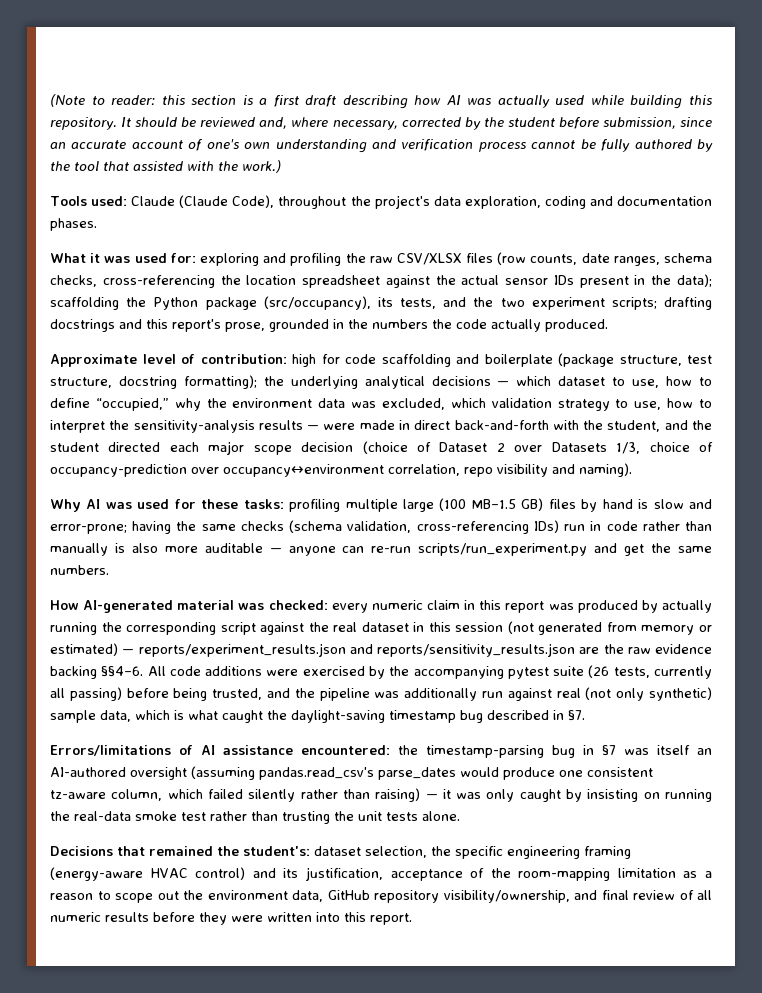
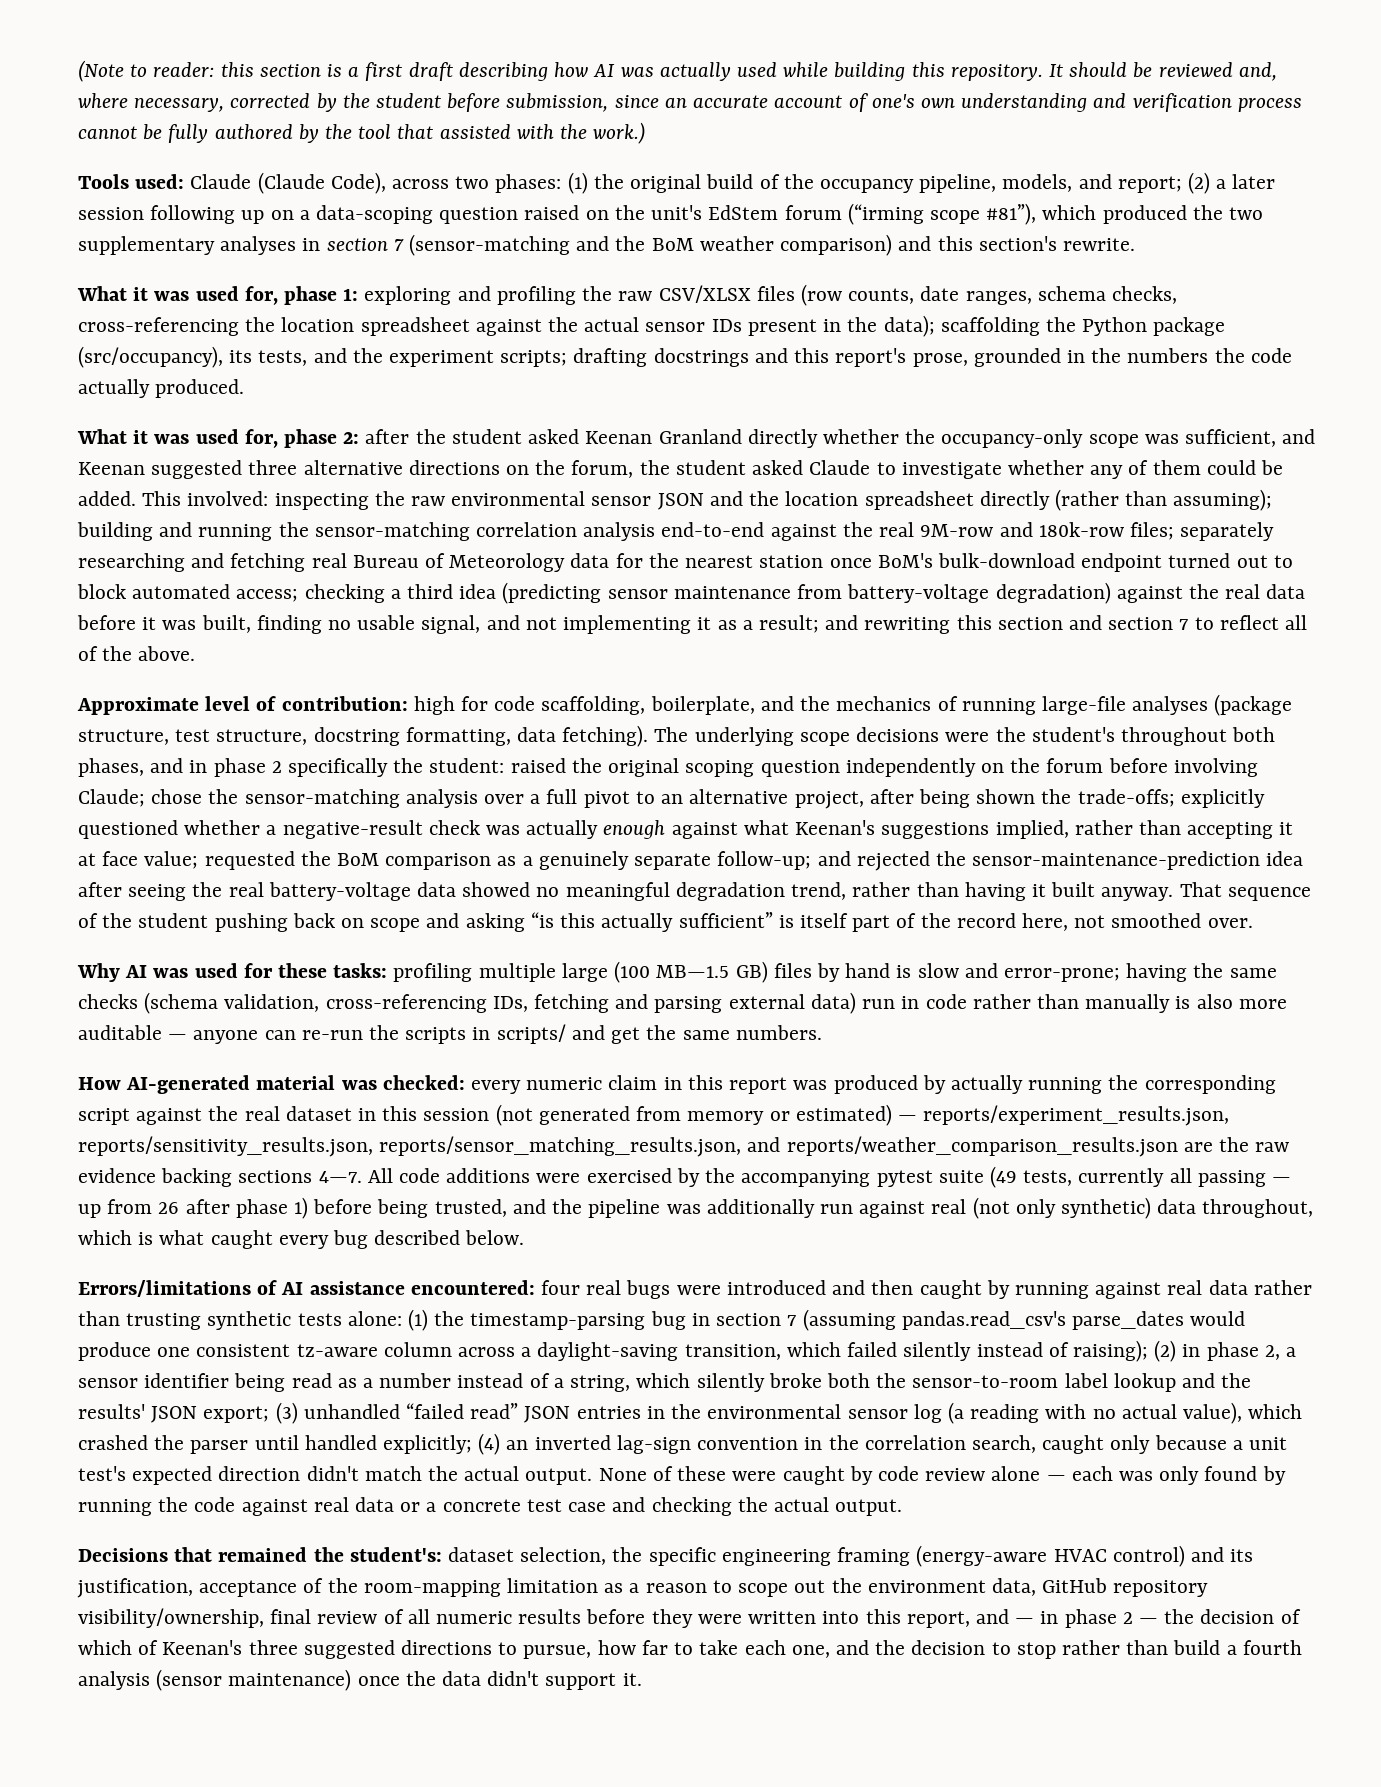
[278,195,712,209] [50,218,97,231] [50,253,196,263] throughout the project's data exploration, coding and documentation phases. // What it was used for: -> [392,172,1276,194] [78,203,1263,225] [78,234,1135,256] [77,286,359,305] across two phases: (1) the original build of the occupancy pipeline, models, and report; (2) a later session following up on a data-scoping question raised on the unit's EdStem forum (“irming scope #81”), which produced the two supplementary analyses in section 7 (sensor-matching and the BoM weather comparison) and this section's rewrite. // What it was used for, phase 1:
[500,298,525,307] two -> (383, 355) none
(608, 325) none -> [77,429,1316,448] [78,460,1283,479] [78,489,1273,511] [77,522,1275,541] [78,553,1293,572] [77,582,1306,604] [77,615,1308,634] [78,646,196,661] // What it was used for, phase 2: after the student asked Keenan Granland directly whether the occupancy-only scope was sufficient, and Keenan suggested three alternative directions on the forum, the student asked Claude to investigate whether any of them could be added. This involved: inspecting the raw environmental sensor JSON and the location spreadsheet directly (rather than assuming); building and running the sensor-matching correlation analysis end-to-end against the real 9M-row and 180k-row files; separately researching and fetching real Bureau of Meteorology data for the nearest station once BoM's bulk-download endpoint turned out to block automated access; checking a third idea (predicting sensor maintenance from battery-voltage degradation) against the real data before it was built, finding no usable signal, and not implementing it as a result; and rewriting this section and section 7 to reflect all of the above.
[381,354,553,367] scaffolding and boilerplate -> [541,696,1209,715] scaffolding, boilerplate, and the mechanics of running large-file analyses
[183,375,712,389] [50,398,712,411] [50,420,713,433] [50,441,714,455] [50,463,632,477] formatting); the underlying analytical decisions — which dataset to use, how to define “occupied,” why the environment data was excluded, which validation strategy to use, how to interpret the sensitivity-analysis results — were made in direct back-and-forth with the student, and the student directed each major scope decision (choice of Dataset 2 over Datasets 1/3, choice of occupancy-prediction over occupancy↔environment correlation, repo visibility and naming). -> [405,725,1276,747] [78,758,1258,777] [78,789,1265,809] [78,820,1294,839] [78,851,1304,871] [78,882,1311,901] [78,912,1253,932] formatting, data fetching). The underlying scope decisions were the student's throughout both phases, and in phase 2 specifically the student: raised the original scoping question independently on the forum before involving Claude; chose the sensor-matching analysis over a full pivot to an alternative project, after being shown the trade-offs; explicitly questioned whether a negative-result check was actually enough against what Keenan's suggestions implied, rather than accepting it at face value; requested the BoM comparison as a genuinely separate follow-up; and rejected the sensor-maintenance-prediction idea after seeing the real battery-voltage data showed no meaningful degradation trend, rather than having it built anyway. That sequence of the student pushing back on scope and asking “is this actually sufficient” is itself part of the record here, not smoothed over.
[471,499,516,509] MB–1.5 -> [656,965,730,978] MB—1.5
[533,520,559,533] IDs) -> [492,992,856,1014] IDs, fetching and parsing external data)
[418,543,588,556] scripts/run_experiment.py -> [369,1024,566,1044] the scripts in scripts/
[138,643,575,657] reports/experiment_results.json and reports/sensitivity_results.json -> [923,1105,1230,1126] [78,1136,1178,1157] reports/experiment_results.json, reports/sensitivity_results.json, reports/sensor_matching_results.json, and reports/weather_comparison_results.json
[101,666,144,677] §§4–6. -> [238,1170,362,1183] sections 4—7.
[588,665,610,678] (26 -> [989,1166,1017,1188] (49
[69,687,122,701] passing) -> [1197,1170,1291,1187] [78,1197,309,1219] passing — up from 26 after phase 1)
[50,710,131,723] sample data, -> [1157,1199,1314,1218] data throughout,
[267,710,585,723] the daylight-saving timestamp bug described in §7. -> [278,1230,525,1249] every bug described below.
[398,745,712,758] [50,767,187,780] the timestamp-parsing bug in §7 was itself an AI-authored oversight -> [541,1280,1312,1299] [78,1309,797,1331] four real bugs were introduced and then caught by running against real data rather than trusting synthetic tests alone: (1) the timestamp-parsing bug in section 7
[111,788,712,802] [50,811,460,824] column, which failed silently rather than raising) — it was only caught by insisting on running the real-data smoke test rather than trusting the unit tests alone. -> [383,1340,1296,1362] [78,1373,1252,1392] [78,1402,1303,1424] [78,1433,1287,1455] [78,1466,1286,1485] [78,1497,903,1516] column across a daylight-saving transition, which failed silently instead of raising); (2) in phase 2, a sensor identifier being read as a number instead of a string, which silently broke both the sensor-to-room label lookup and the results' JSON export; (3) unhandled “failed read” JSON entries in the environmental sensor log (a reading with no actual value), which crashed the parser until handled explicitly; (4) an inverted lag-sign convention in the correlation search, caught only because a unit test's expected direction didn't match the actual output. None of these were caught by code review alone — each was only found by running the code against real data or a concrete test case and checking the actual output.
[574,890,597,900] and -> (264, 1618) none
[370,913,412,925] report. -> [906,1609,1301,1628] [78,1640,1302,1659] [78,1669,642,1691] report, and — in phase 2 — the decision of which of Keenan's three suggested directions to pursue, how far to take each one, and the decision to stop rather than build a fourth analysis (sensor maintenance) once the data didn't support it.

